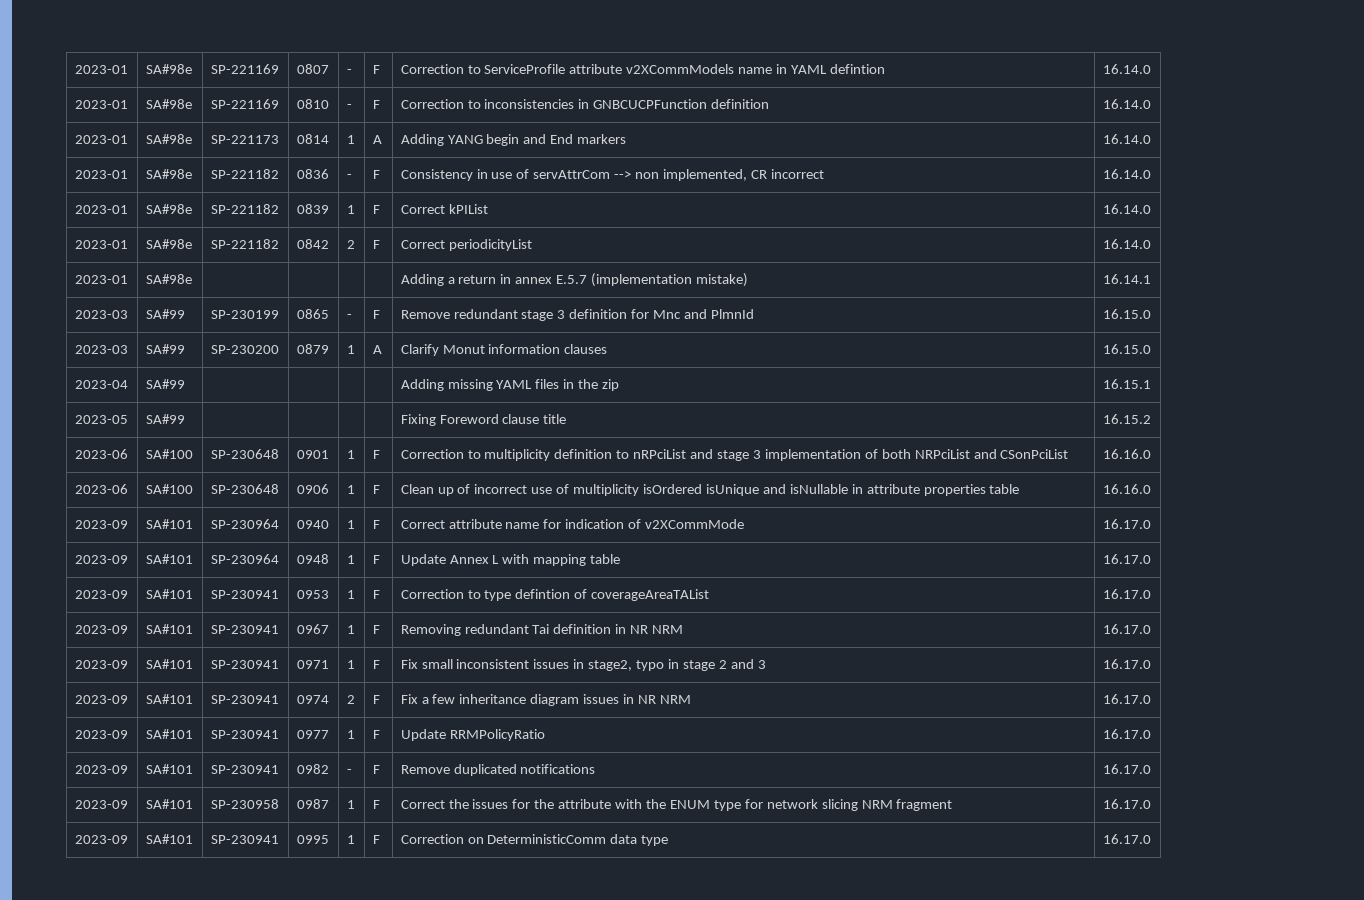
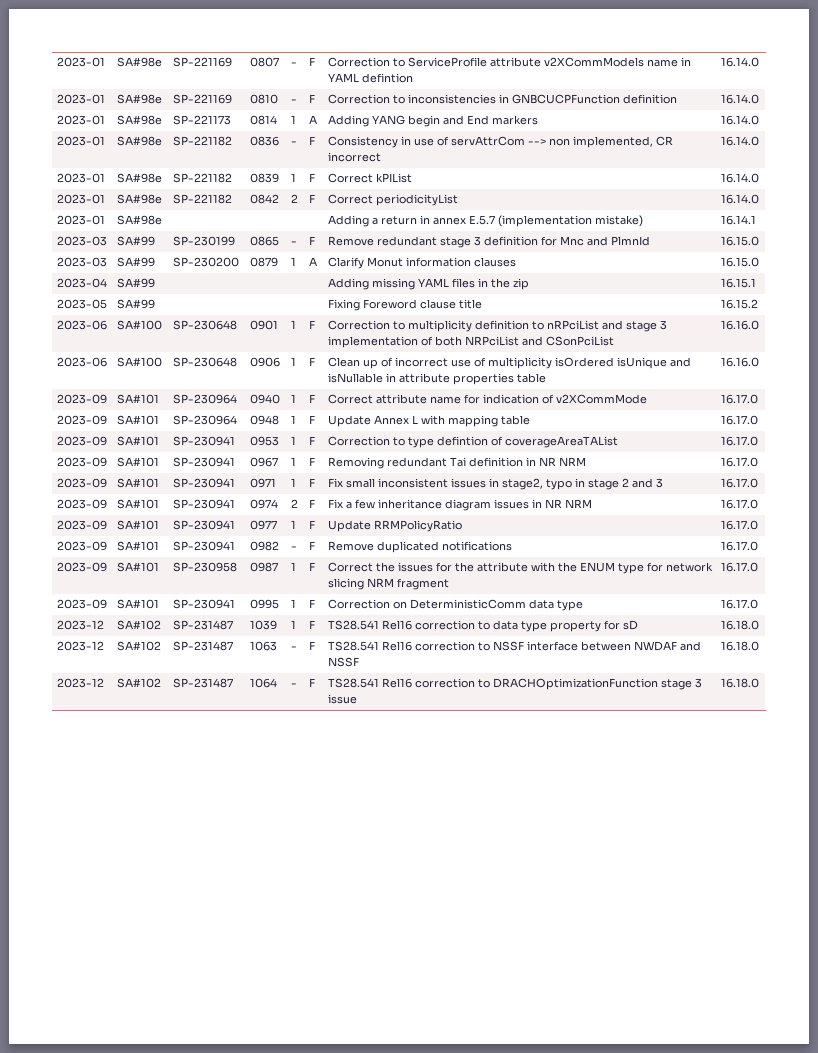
(1151, 839) none -> [56,620,104,630] [116,620,161,630] [172,620,233,630] [249,620,277,630] [290,620,296,629] [308,620,315,629] [327,620,638,632] [720,620,759,630] [56,641,104,651] [116,641,161,651] [172,641,233,651] [249,641,277,651] [290,646,297,650] [308,641,315,650] [327,641,701,651] [327,657,359,667] [720,641,759,651] [56,678,104,688] [116,678,161,688] [172,678,233,688] [249,678,277,688] [290,683,297,687] [308,678,315,687] [327,678,702,690] [327,694,357,704] [720,678,759,688] // 2023-12 | SA#102 | SP-231487 | 1039 | 1 | F | TS28.541 Rel16 correction to data type property for sD | 16.18.0 // 2023-12 | SA#102 | SP-231487 | 1063 | - | F | TS28.541 Rel16 correction to NSSF interface between NWDAF and NSSF | 16.18.0 // 2023-12 | SA#102 | SP-231487 | 1064 | - | F | TS28.541 Rel16 correction to DRACHOptimizationFunction stage 3 issue | 16.18.0

